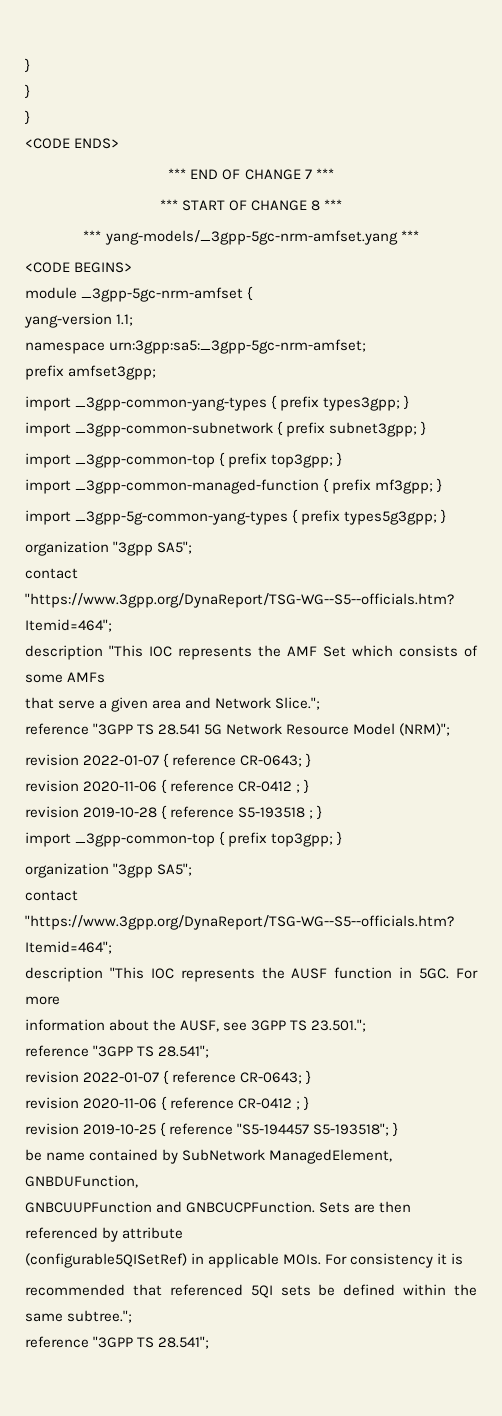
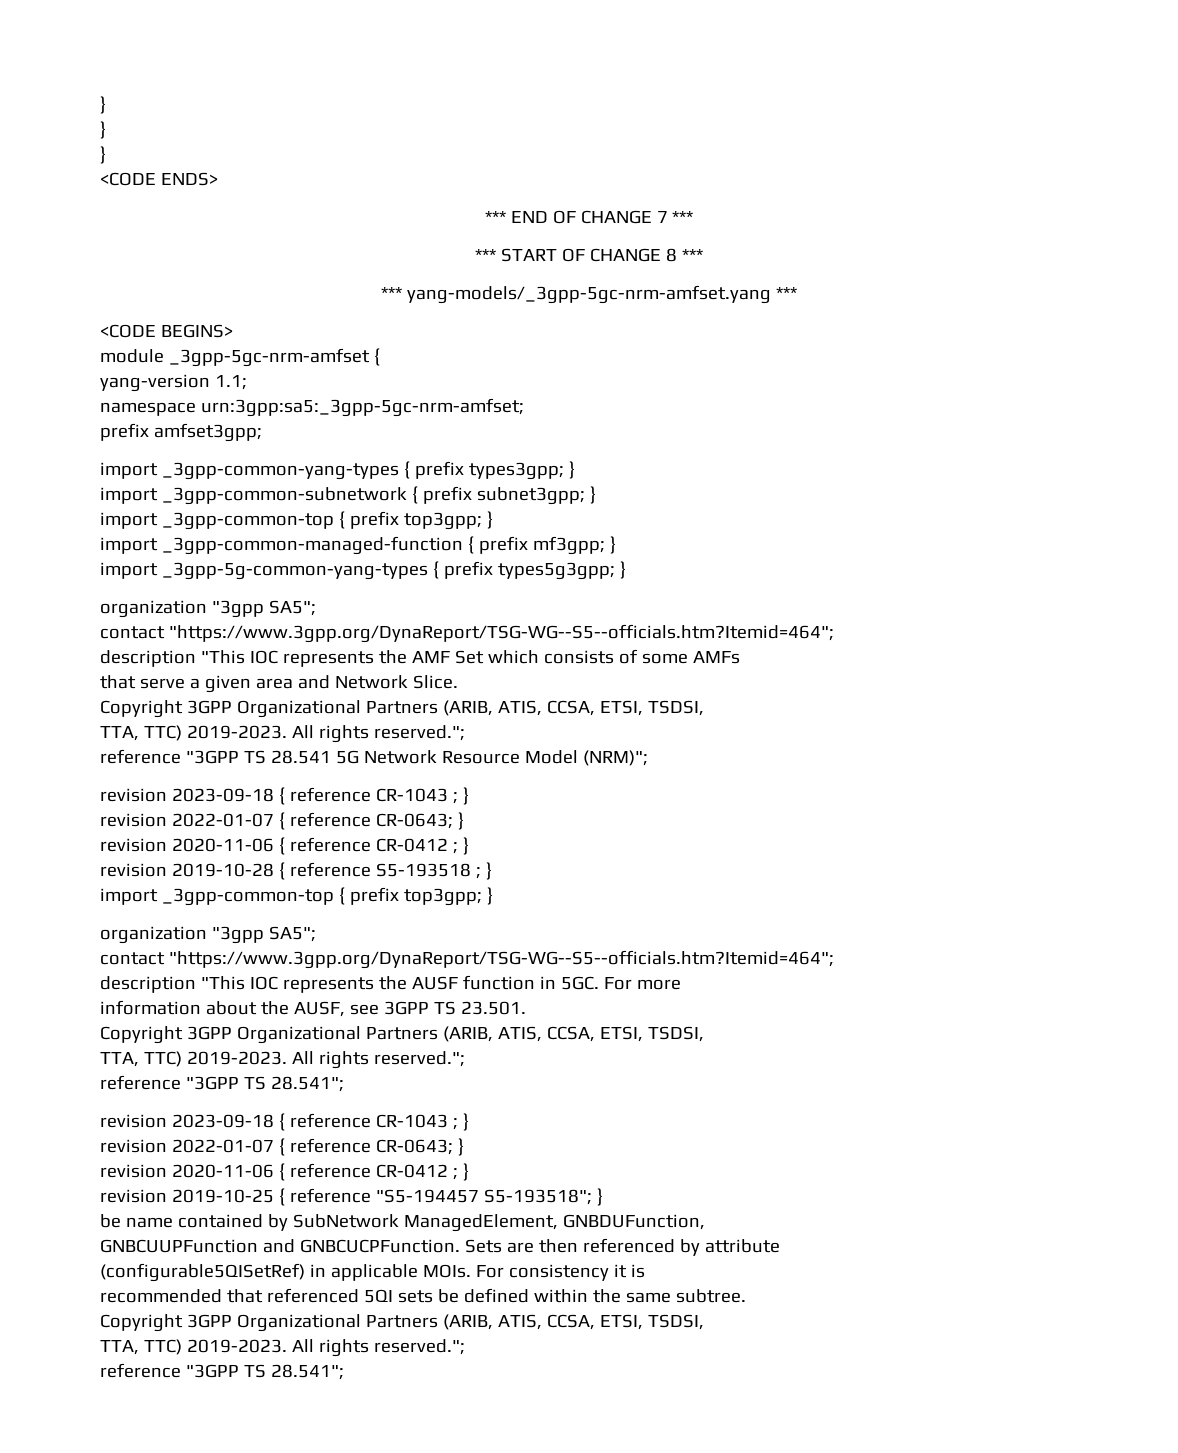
[275,697,321,710] Slice."; -> [412,675,458,689] [100,700,704,718] [100,725,465,743] Slice. // Copyright 3GPP Organizational Partners (ARIB, ATIS, CCSA, ETSI, TSDSI, // TTA, TTC) 2019-2023. All rights reserved.";
(451, 729) none -> [100,787,469,805] // revision 2023-09-18 { reference CR-1043 ; }
[311,1019,367,1032] [25,1045,210,1058] 23.501."; // reference "3GPP TS 28.541"; -> [460,1001,526,1015] [100,1026,704,1044] [100,1051,465,1069] [100,1075,344,1092] [100,1113,469,1131] 23.501. // Copyright 3GPP Organizational Partners (ARIB, ATIS, CCSA, ETSI, TSDSI, // TTA, TTC) 2019-2023. All rights reserved."; // reference "3GPP TS 28.541"; // revision 2023-09-18 { reference CR-1043 ; }
[67,1310,133,1323] subtree."; -> [675,1289,746,1303] [100,1314,704,1332] [100,1339,465,1357] subtree. // Copyright 3GPP Organizational Partners (ARIB, ATIS, CCSA, ETSI, TSDSI, // TTA, TTC) 2019-2023. All rights reserved.";

